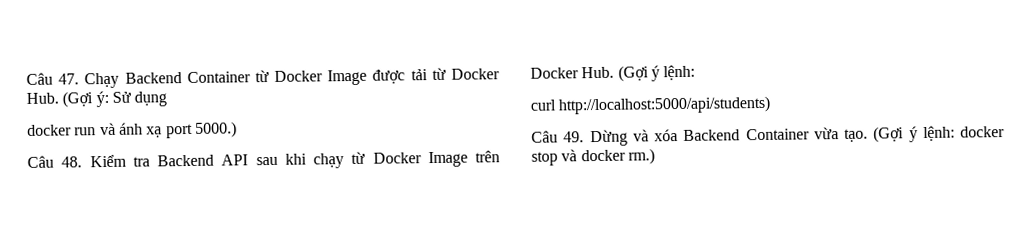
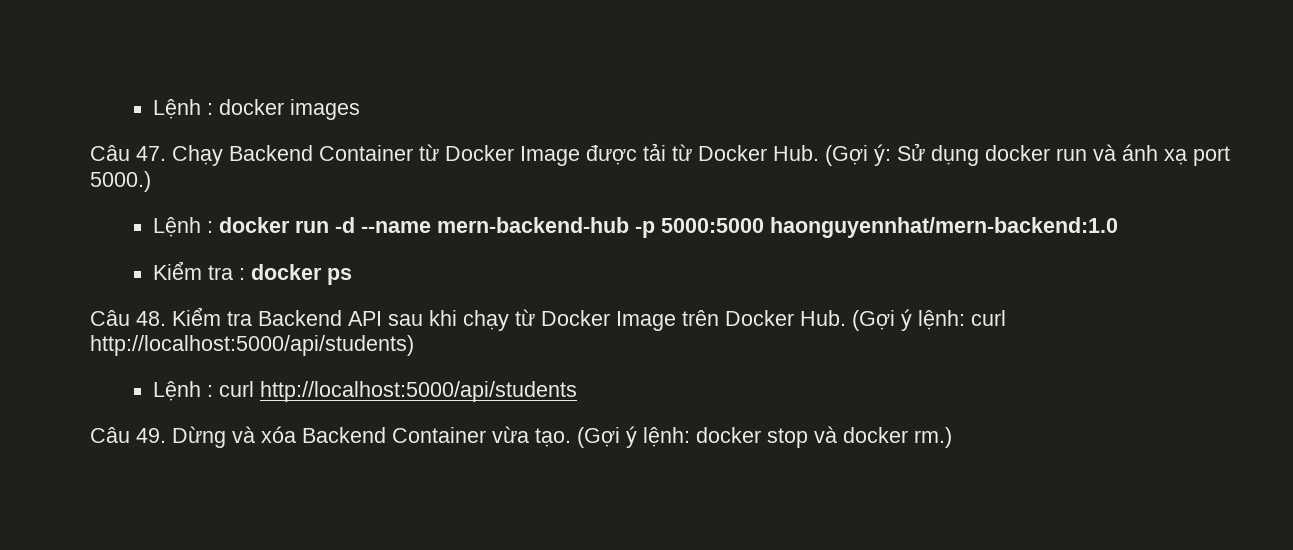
(26, 78) none -> [153,99,361,120] Lệnh : docker images //
(168, 99) // -> (979, 155) none
(237, 129) none -> [153,217,1119,238] [153,261,353,285] // Lệnh : docker run -d --name mern-backend-hub -p 5000:5000 haonguyennhat/mern-backend:1.0 // Kiểm tra : docker ps
(696, 72) // -> (965, 320) none
(772, 105) none -> [153,381,578,402] // Lệnh : curl http://localhost:5000/api/students

